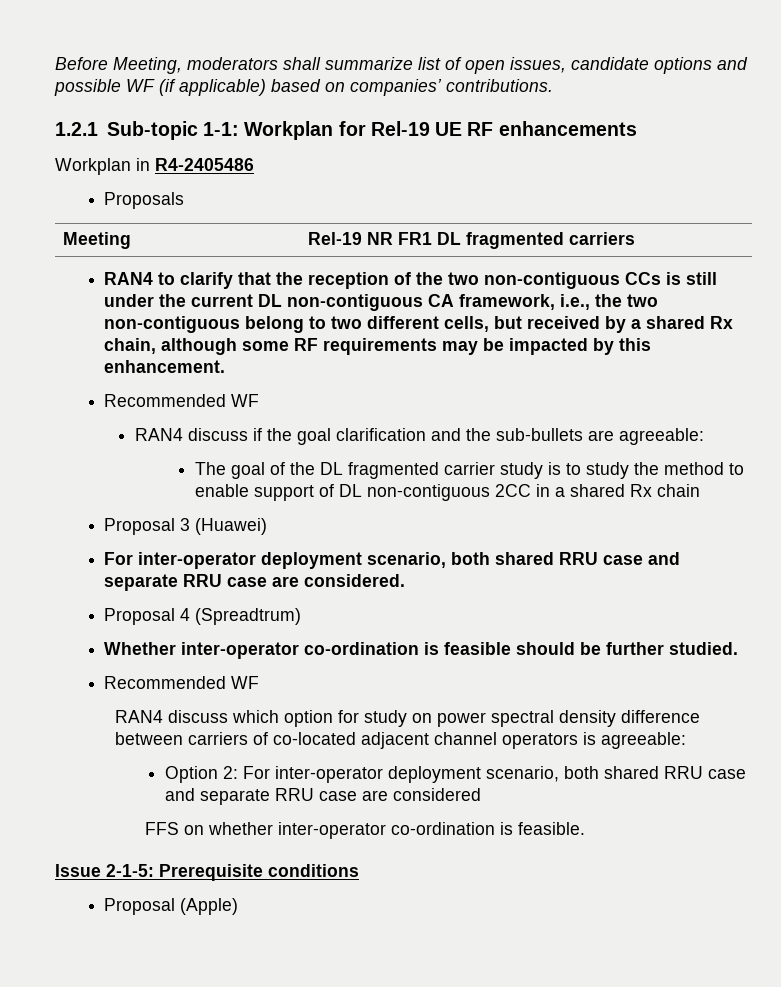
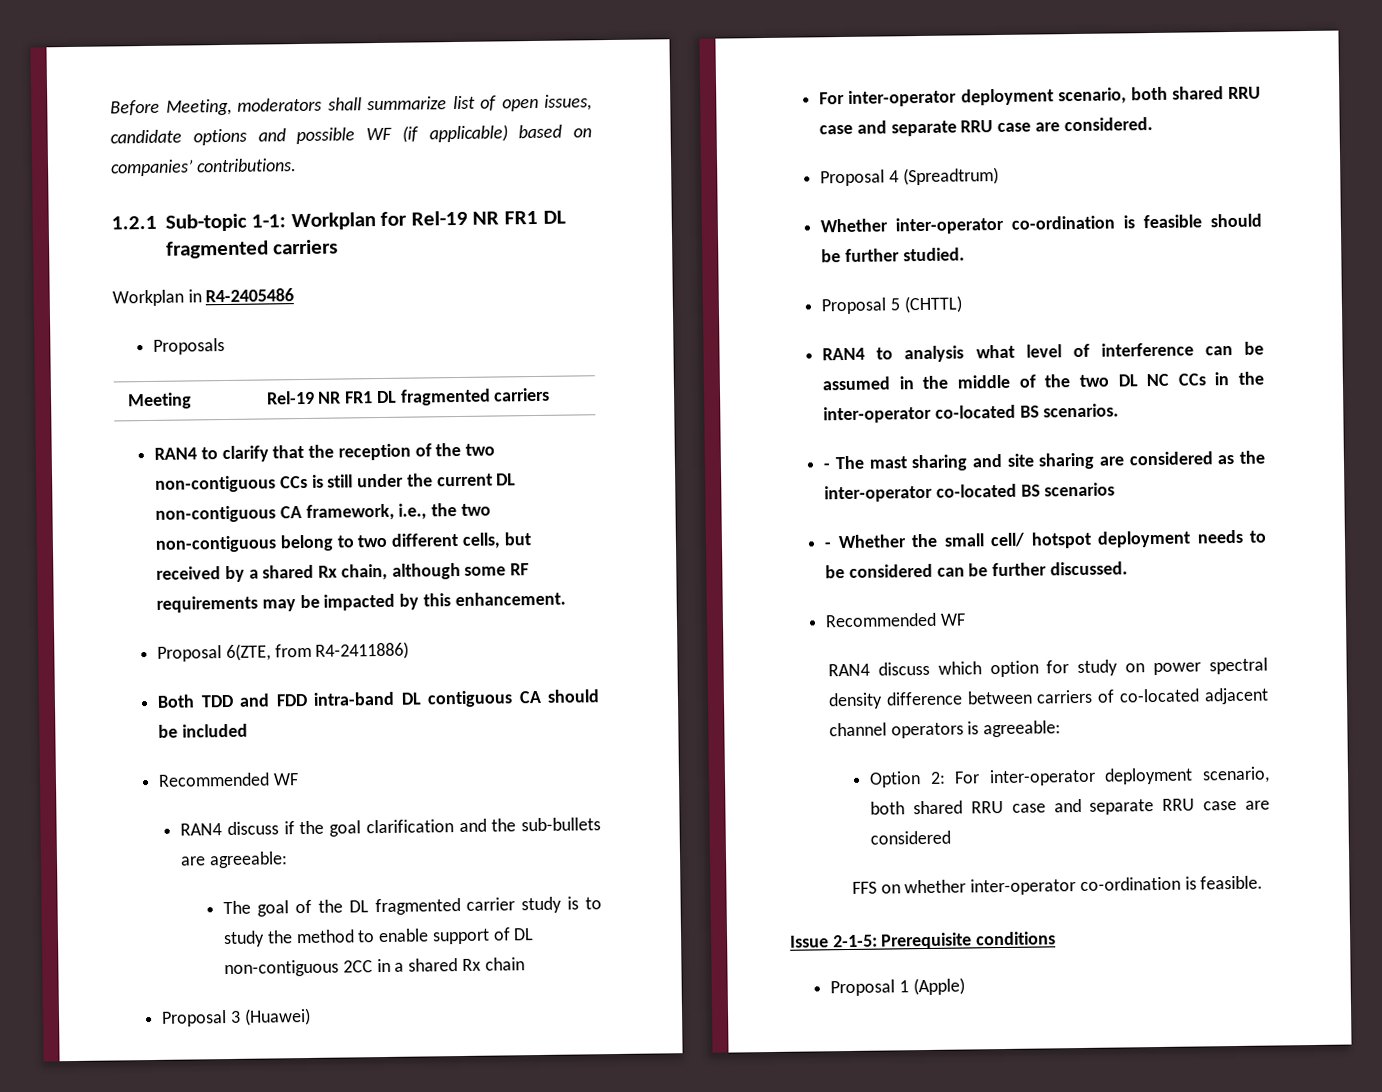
[435,121,637,136] UE RF enhancements -> [472,210,566,225] [165,239,339,259] NR FR1 DL fragmented carriers
(226, 366) none -> [157,641,410,662] [157,689,600,708] [158,723,248,738] // Proposal 6(ZTE, from R4-2411886) // Both TDD and FDD intra-band DL contiguous CA should be included
(739, 648) none -> [821,295,963,315] [822,341,1264,363] [822,371,1264,391] [823,403,1120,424] [823,450,1265,472] [824,482,1116,503] [824,529,1267,549] [825,561,1128,579] // Proposal 5 (CHTTL) // RAN4 to analysis what level of interference can be assumed in the middle of the two DL NC CCs in the inter-operator co-located BS scenarios. // - The mast sharing and site sharing are considered as the inter-operator co-located BS scenarios // - Whether the small cell/ hotspot deployment needs to be considered can be further discussed.
(176, 906) none -> [898,980,909,993] 1

